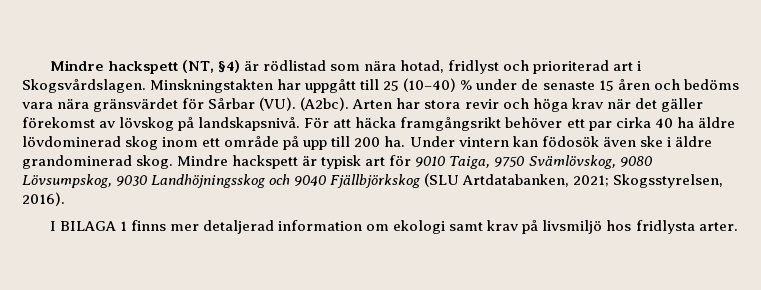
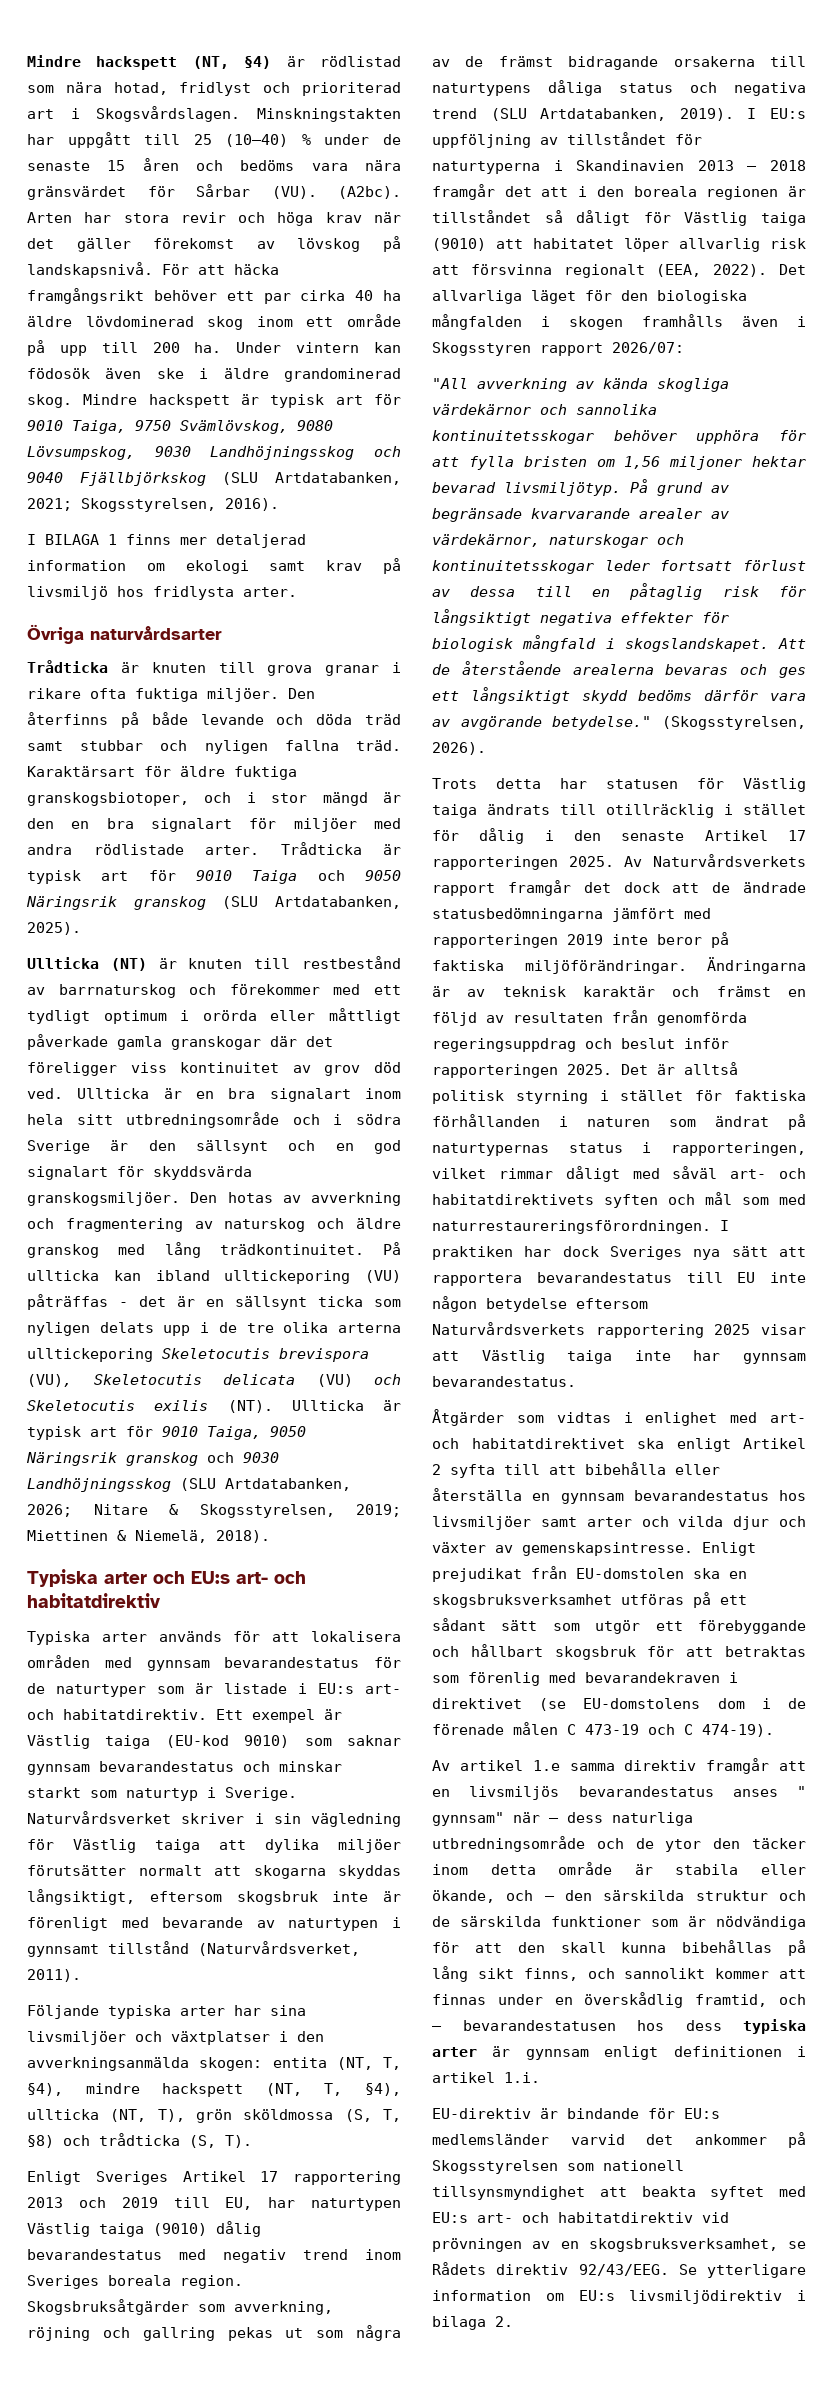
(738, 226) none -> [27,624,222,644] [27,660,401,676] [27,688,315,702] [27,712,401,728] [27,740,401,754] [27,766,297,780] [27,792,401,806] [27,818,401,832] [27,842,401,855] [27,870,401,884] [26,896,401,910] [27,922,81,935] [27,956,402,971] [27,984,401,998] [27,1008,401,1024] [27,1034,333,1050] [27,1062,402,1076] [27,1088,401,1102] [27,1112,402,1128] [27,1140,401,1154] [27,1166,252,1180] [27,1192,401,1206] [27,1218,402,1232] [27,1242,401,1258] [27,1270,401,1284] [27,1294,401,1310] [27,1322,401,1336] [27,1348,369,1362] [27,1374,401,1387] [27,1400,401,1413] [27,1426,306,1440] [26,1452,279,1466] [27,1478,351,1492] [27,1504,401,1518] [27,1530,270,1543] [27,1569,306,1587] [27,1593,160,1608] [27,1631,402,1645] [27,1655,401,1671] [27,1683,401,1697] [27,1709,342,1723] [27,1735,401,1749] [27,1761,342,1775] [27,1787,297,1801] [27,1811,401,1827] [27,1839,401,1853] [27,1865,401,1879] [27,1889,401,1905] [27,1917,401,1931] [27,1941,360,1957] [27,1969,81,1982] [27,2005,306,2019] [27,2031,324,2045] [27,2057,401,2071] [27,2083,401,2097] [27,2109,401,2123] [27,2133,252,2148] [27,2171,401,2185] [27,2197,401,2211] [27,2221,261,2237] [27,2249,401,2263] [27,2275,243,2289] [27,2299,333,2315] [27,2325,401,2341] [432,56,806,70] [432,80,806,96] [432,108,806,121] [432,132,702,148] [432,160,806,174] [432,184,806,200] [432,210,806,226] [432,238,806,252] [432,264,806,278] [432,290,747,304] [432,314,806,330] [432,342,684,356] [432,378,729,392] [432,404,657,415] [432,430,806,444] [432,456,806,470] [432,479,729,496] [432,508,729,522] [432,534,684,548] [432,560,806,574] [432,583,806,600] [432,609,729,626] [432,635,806,652] [432,661,806,678] [432,687,806,704] [432,716,806,730] [432,742,486,755] [432,778,806,792] [432,804,806,818] [432,828,806,844] [432,854,806,870] [432,880,806,896] [432,908,711,922] [432,932,729,948] [432,957,806,974] [432,986,806,997] [432,1010,747,1026] [432,1038,729,1052] [432,1062,738,1078] [432,1090,806,1104] [432,1114,806,1130] [432,1142,806,1156] [432,1166,806,1182] [432,1192,806,1208] [432,1220,729,1234] [432,1246,806,1260] [432,1272,806,1286] [432,1296,648,1312] [432,1322,806,1338] [432,1350,806,1364] [432,1376,576,1387] [432,1409,806,1426] [432,1438,806,1452] [432,1462,720,1478] [432,1488,806,1504] [432,1516,806,1530] [432,1542,756,1556] [432,1566,747,1582] [432,1592,747,1608] [432,1618,806,1634] [432,1644,806,1660] [432,1672,738,1686] [432,1698,806,1711] [432,1722,774,1737] [432,1758,806,1774] [432,1786,806,1800] [432,1812,693,1826] [432,1836,806,1852] [432,1862,806,1875] [432,1890,806,1903] [432,1916,806,1930] [432,1940,806,1956] [432,1966,806,1982] [432,1992,806,2008] [432,2019,806,2034] [432,2046,806,2060] [432,2072,540,2083] [432,2108,720,2119] [432,2132,806,2148] [432,2160,684,2174] [432,2186,806,2200] [432,2212,729,2223] [432,2238,806,2252] [432,2262,806,2278] [432,2290,806,2304] [432,2316,513,2330] // Övriga naturvårdsarter // Trådticka är knuten till grova granar i rikare ofta fuktiga miljöer. Den återfinns på både levande och döda träd samt stubbar och nyligen fallna träd. Karaktärsart för äldre fuktiga granskogsbiotoper, och i stor mängd är den en bra signalart för miljöer med andra rödlistade arter. Trådticka är typisk art för 9010 Taiga och 9050 Näringsrik granskog (SLU Artdatabanken, 2025). // Ullticka (NT) är knuten till restbestånd av barrnaturskog och förekommer med ett tydligt optimum i orörda eller måttligt påverkade gamla granskogar där det föreligger viss kontinuitet av grov död ved. Ullticka är en bra signalart inom hela sitt utbredningsområde och i södra Sverige är den sällsynt och en god signalart för skyddsvärda granskogsmiljöer. Den hotas av avverkning och fragmentering av naturskog och äldre granskog med lång trädkontinuitet. På ullticka kan ibland ulltickeporing (VU) påträffas - det är en sällsynt ticka som nyligen delats upp i de tre olika arterna ulltickeporing Skeletocutis brevispora (VU), Skeletocutis delicata (VU) och Skeletocutis exilis (NT). Ullticka är typisk art för 9010 Taiga, 9050 Näringsrik granskog och 9030 Landhöjningsskog (SLU Artdatabanken, 2026; Nitare & Skogsstyrelsen, 2019; Miettinen & Niemelä, 2018). // Typiska arter och EU:s art- och habitatdirektiv // Typiska arter används för att lokalisera områden med gynnsam bevarandestatus för de naturtyper som är listade i EU:s art- och habitatdirektiv. Ett exempel är Västlig taiga (EU-kod 9010) som saknar gynnsam bevarandestatus och minskar starkt som naturtyp i Sverige. Naturvårdsverket skriver i sin vägledning för Västlig taiga att dylika miljöer förutsätter normalt att skogarna skyddas långsiktigt, eftersom skogsbruk inte är förenligt med bevarande av naturtypen i gynnsamt tillstånd (Naturvårdsverket, 2011). // Följande typiska arter har sina livsmiljöer och växtplatser i den avverkningsanmälda skogen: entita (NT, T, §4), mindre hackspett (NT, T, §4), ullticka (NT, T), grön sköldmossa (S, T, §8) och trådticka (S, T). // Enligt Sveriges Artikel 17 rapportering 2013 och 2019 till EU, har naturtypen Västlig taiga (9010) dålig bevarandestatus med negativ trend inom Sveriges boreala region. Skogsbruksåtgärder som avverkning, röjning och gallring pekas ut som några av de främst bidragande orsakerna till naturtypens dåliga status och negativa trend (SLU Artdatabanken, 2019). I EU:s uppföljning av tillståndet för naturtyperna i Skandinavien 2013 – 2018 framgår det att i den boreala regionen är tillståndet så dåligt för Västlig taiga (9010) att habitatet löper allvarlig risk att försvinna regionalt (EEA, 2022). Det allvarliga läget för den biologiska mångfalden i skogen framhålls även i Skogsstyren rapport 2026/07: // "All avverkning av kända skogliga värdekärnor och sannolika kontinuitetsskogar behöver upphöra för att fylla bristen om 1,56 miljoner hektar bevarad livsmiljötyp. På grund av begränsade kvarvarande arealer av värdekärnor, naturskogar och kontinuitetsskogar leder fortsatt förlust av dessa till en påtaglig risk för långsiktigt negativa effekter för biologisk mångfald i skogslandskapet. Att de återstående arealerna bevaras och ges ett långsiktigt skydd bedöms därför vara av avgörande betydelse." (Skogsstyrelsen, 2026). // Trots detta har statusen för Västlig taiga ändrats till otillräcklig i stället för dålig i den senaste Artikel 17 rapporteringen 2025. Av Naturvårdsverkets rapport framgår det dock att de ändrade statusbedömningarna jämfört med rapporteringen 2019 inte beror på faktiska miljöförändringar. Ändringarna är av teknisk karaktär och främst en följd av resultaten från genomförda regeringsuppdrag och beslut inför rapporteringen 2025. Det är alltså politisk styrning i stället för faktiska förhållanden i naturen som ändrat på naturtypernas status i rapporteringen, vilket rimmar dåligt med såväl art- och habitatdirektivets syften och mål som med naturrestaureringsförordningen. I praktiken har dock Sveriges nya sätt att rapportera bevarandestatus till EU inte någon betydelse eftersom Naturvårdsverkets rapportering 2025 visar att Västlig taiga inte har gynnsam bevarandestatus. // Åtgärder som vidtas i enlighet med art- och habitatdirektivet ska enligt Artikel 2 syfta till att bibehålla eller återställa en gynnsam bevarandestatus hos livsmiljöer samt arter och vilda djur och växter av gemenskapsintresse. Enligt prejudikat från EU-domstolen ska en skogsbruksverksamhet utföras på ett sådant sätt som utgör ett förebyggande och hållbart skogsbruk för att betraktas som förenlig med bevarandekraven i direktivet (se EU-domstolens dom i de förenade målen C 473-19 och C 474-19). // Av artikel 1.e samma direktiv framgår att en livsmiljös bevarandestatus anses " gynnsam" när — dess naturliga utbredningsområde och de ytor den täcker inom detta område är stabila eller ökande, och — den särskilda struktur och de särskilda funktioner som är nödvändiga för att den skall kunna bibehållas på lång sikt finns, och sannolikt kommer att finnas under en överskådlig framtid, och — bevarandestatusen hos dess typiska arter är gynnsam enligt definitionen i artikel 1.i. // EU-direktiv är bindande för EU:s medlemsländer varvid det ankommer på Skogsstyrelsen som nationell tillsynsmyndighet att beakta syftet med EU:s art- och habitatdirektiv vid prövningen av en skogsbruksverksamhet, se Rådets direktiv 92/43/EEG. Se ytterligare information om EU:s livsmiljödirektiv i bilaga 2.

